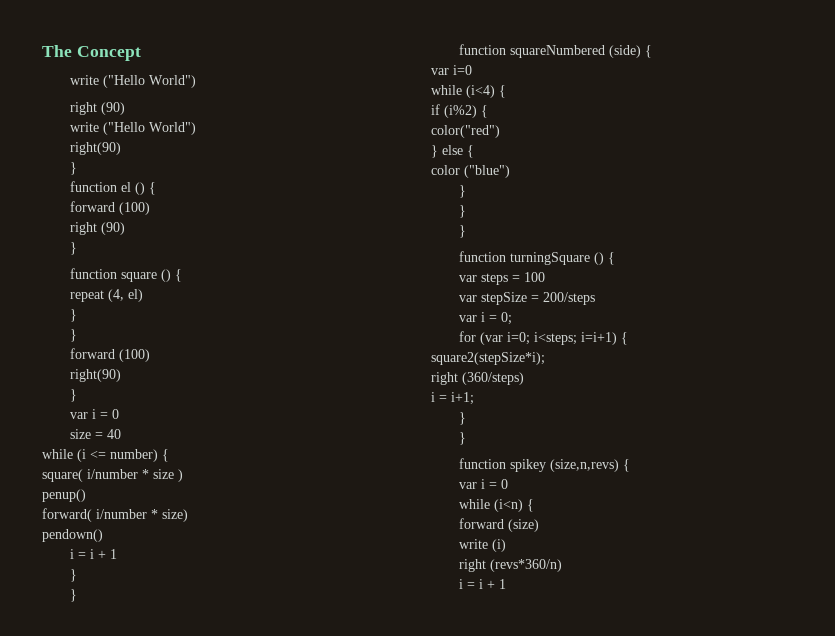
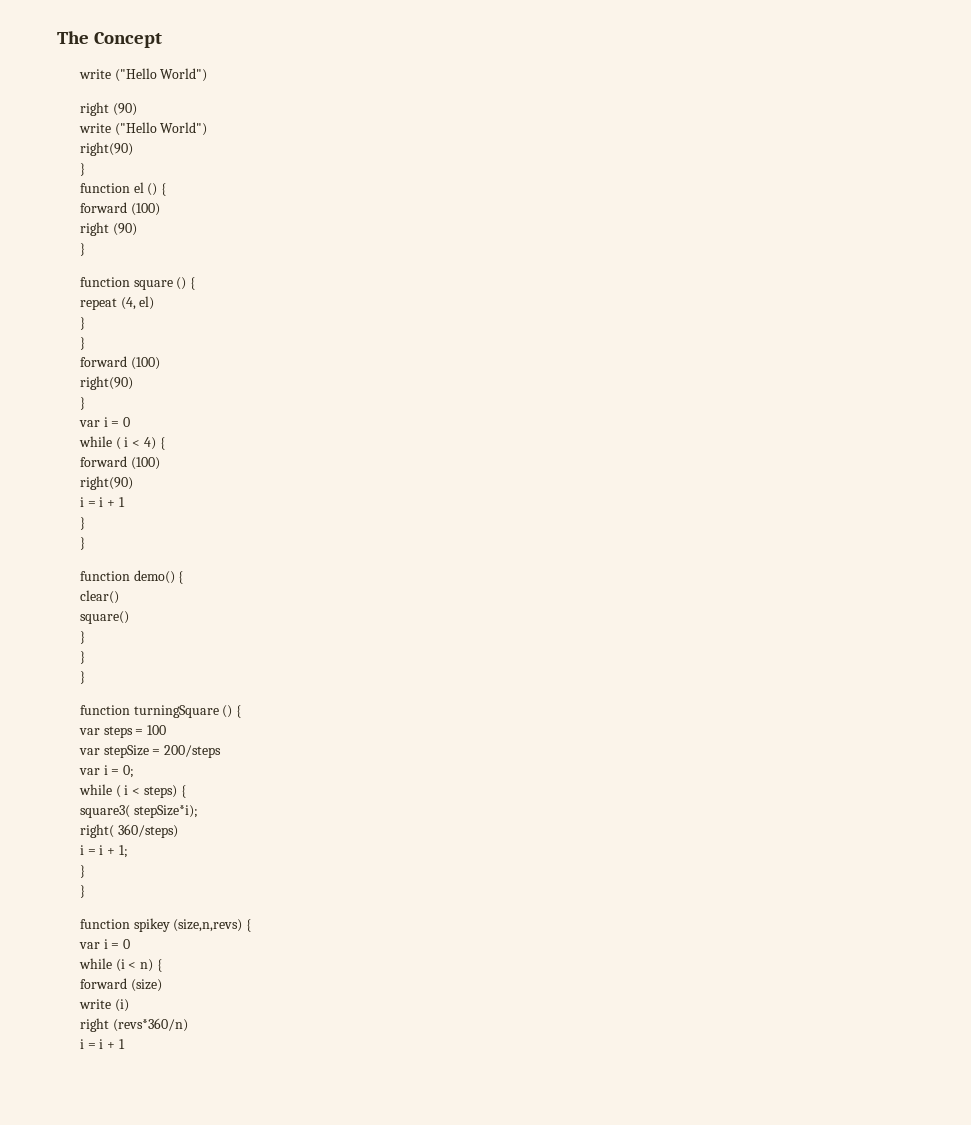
[69,429,121,439] [42,449,169,462] [42,469,183,482] [42,489,86,502] [42,508,188,522] [42,529,103,542] size = 40 // while (i <= number) { // square( i/number * size ) // penup() // forward( i/number * size) // pendown() -> [78,436,165,450] [79,456,160,470] [79,476,133,490] while ( i < 4) { // forward (100) // right(90)
[509,45,652,58] [431,65,472,75] [431,85,506,98] [431,104,488,118] [431,125,500,138] [431,145,474,158] [431,165,510,178] squareNumbered (side) { // var i=0 // while (i<4) { // if (i%2) { // color("red") // } else { // color ("blue") -> [133,570,184,584] [79,590,119,604] [79,611,129,624] demo() { // clear() // square()
[458,331,628,345] [431,352,545,365] [431,372,524,385] [431,392,474,405] for (var i=0; i<steps; i=i+1) { // square2(stepSize*i); // right (360/steps) // i = i+1; -> [78,784,186,798] [79,805,198,818] [79,824,178,838] [79,845,128,858] while ( i < steps) { // square3( stepSize*i); // right( 360/steps) // i = i + 1;
[493,499,523,512] (i<n) -> [115,959,154,972] (i < n)

